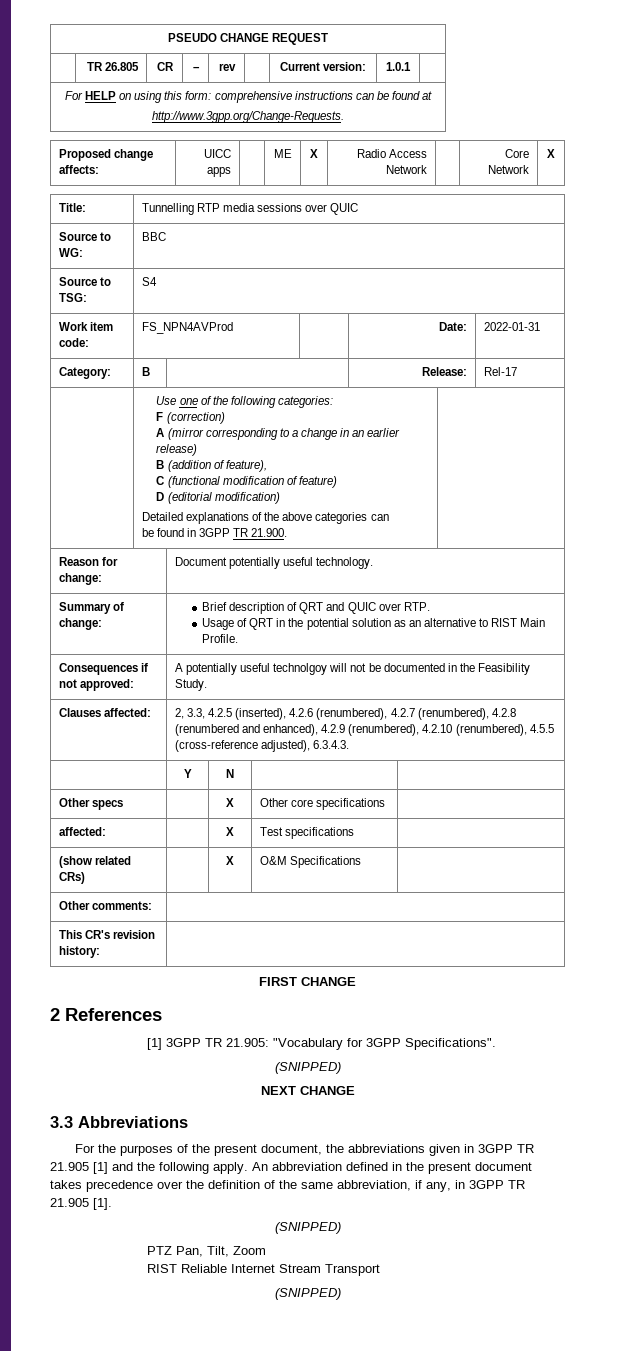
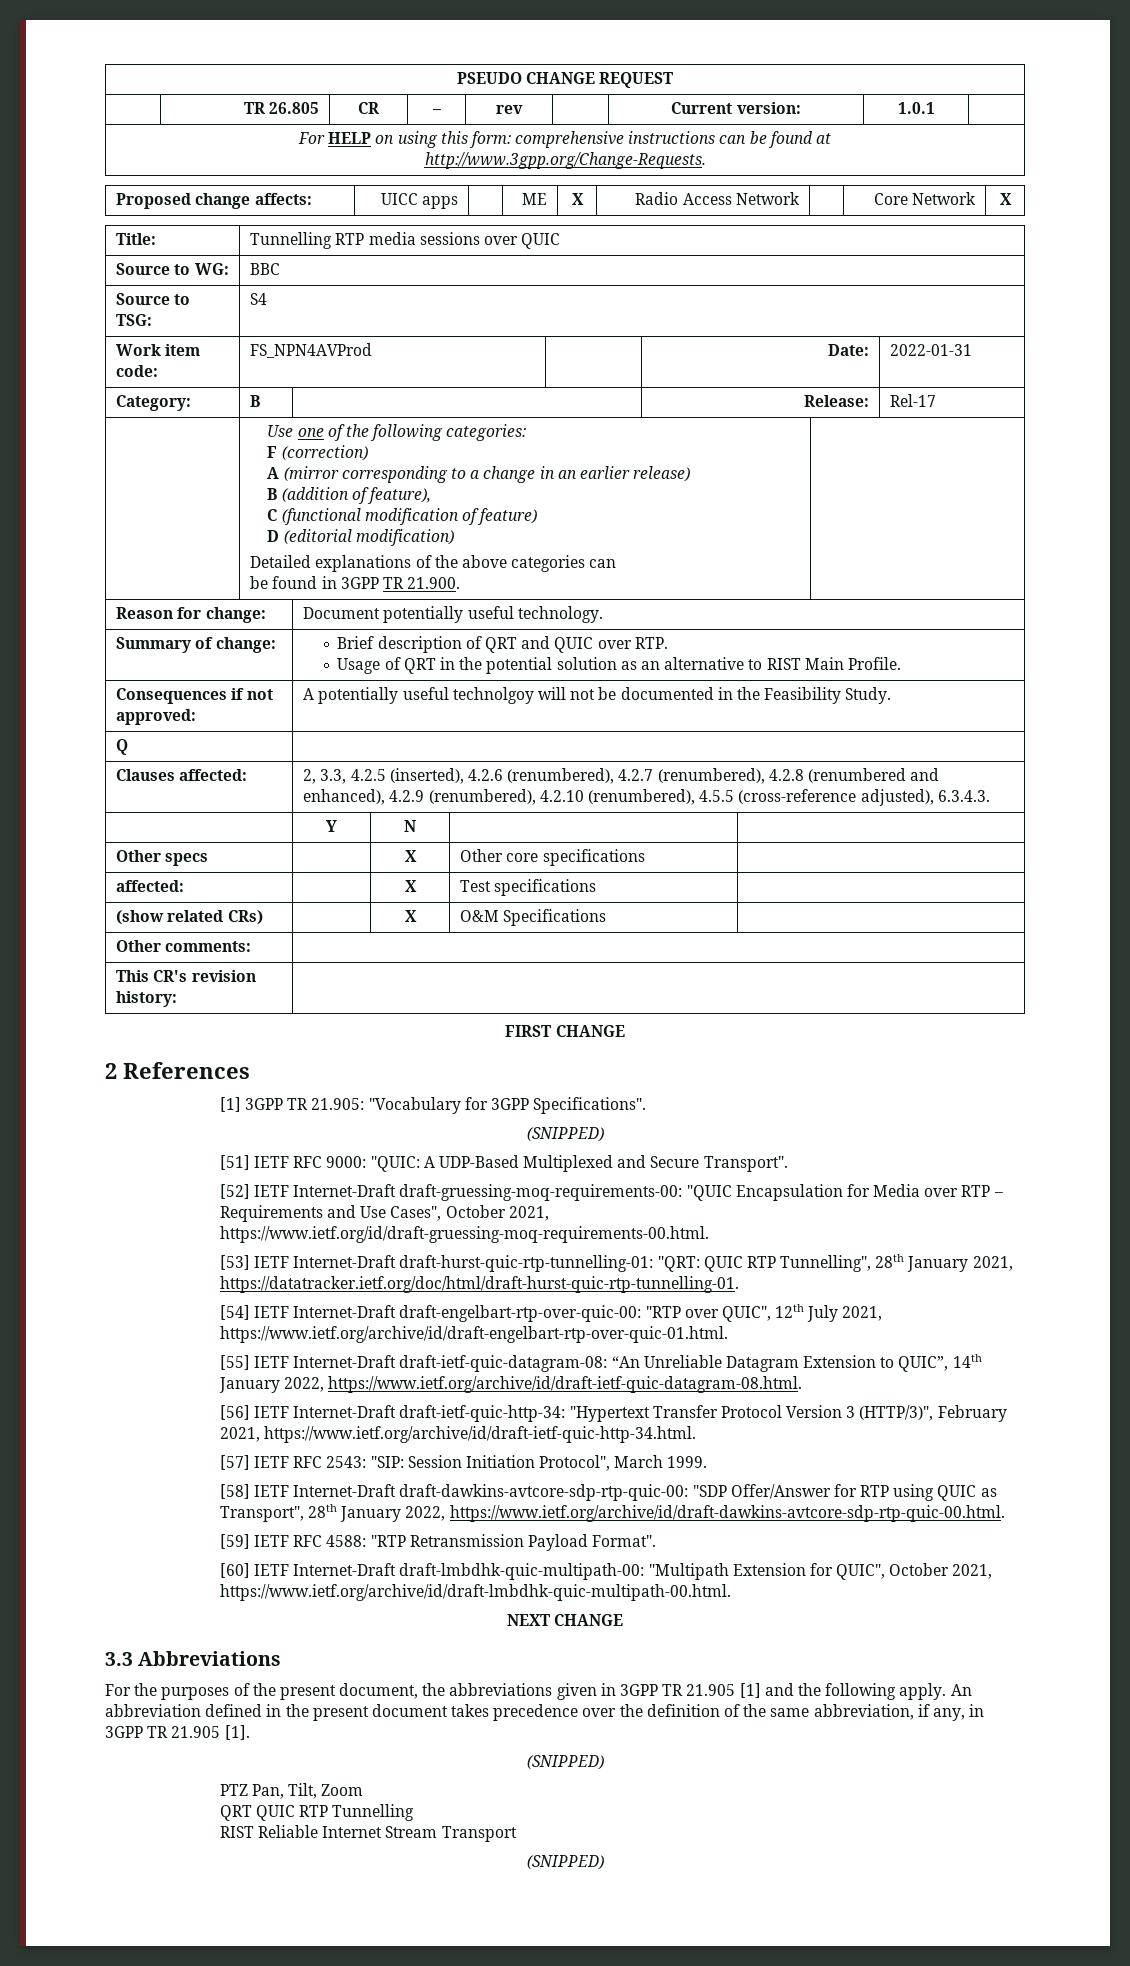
(207, 685) none -> [116,739,129,755] // Q |
(341, 1068) none -> [219,1155,788,1172] [219,1184,1003,1201] [219,1205,549,1222] [219,1226,709,1243] [219,1254,1013,1272] [219,1276,739,1293] [219,1304,883,1322] [219,1326,728,1343] [219,1354,982,1372] [218,1376,803,1393] [219,1405,1007,1422] [219,1426,696,1443] [219,1455,708,1471] [219,1484,997,1501] [219,1504,1005,1522] [219,1534,657,1551] [219,1563,993,1580] [219,1584,731,1601] // [51] IETF RFC 9000: "QUIC: A UDP-Based Multiplexed and Secure Transport". // [52] IETF Internet-Draft draft-gruessing-moq-requirements-00: "QUIC Encapsulation for Media over RTP – Requirements and Use Cases", October 2021, https://www.ietf.org/id/draft-gruessing-moq-requirements-00.html. // [53] IETF Internet-Draft draft-hurst-quic-rtp-tunnelling-01: "QRT: QUIC RTP Tunnelling", 28th January 2021, https://datatracker.ietf.org/doc/html/draft-hurst-quic-rtp-tunnelling-01. // [54] IETF Internet-Draft draft-engelbart-rtp-over-quic-00: "RTP over QUIC", 12th July 2021, https://www.ietf.org/archive/id/draft-engelbart-rtp-over-quic-01.html. // [55] IETF Internet-Draft draft-ietf-quic-datagram-08: “An Unreliable Datagram Extension to QUIC”, 14th January 2022, https://www.ietf.org/archive/id/draft-ietf-quic-datagram-08.html. // [56] IETF Internet-Draft draft-ietf-quic-http-34: "Hypertext Transfer Protocol Version 3 (HTTP/3)", February 2021, https://www.ietf.org/archive/id/draft-ietf-quic-http-34.html. // [57] IETF RFC 2543: "SIP: Session Initiation Protocol", March 1999. // [58] IETF Internet-Draft draft-dawkins-avtcore-sdp-rtp-quic-00: "SDP Offer/Answer for RTP using QUIC as Transport", 28th January 2022, https://www.ietf.org/archive/id/draft-dawkins-avtcore-sdp-rtp-quic-00.html. // [59] IETF RFC 4588: "RTP Retransmission Payload Format". // [60] IETF Internet-Draft draft-lmbdhk-quic-multipath-00: "Multipath Extension for QUIC", October 2021, https://www.ietf.org/archive/id/draft-lmbdhk-quic-multipath-00.html.
(266, 1250) none -> [219,1804,415,1821] // QRT QUIC RTP Tunnelling

